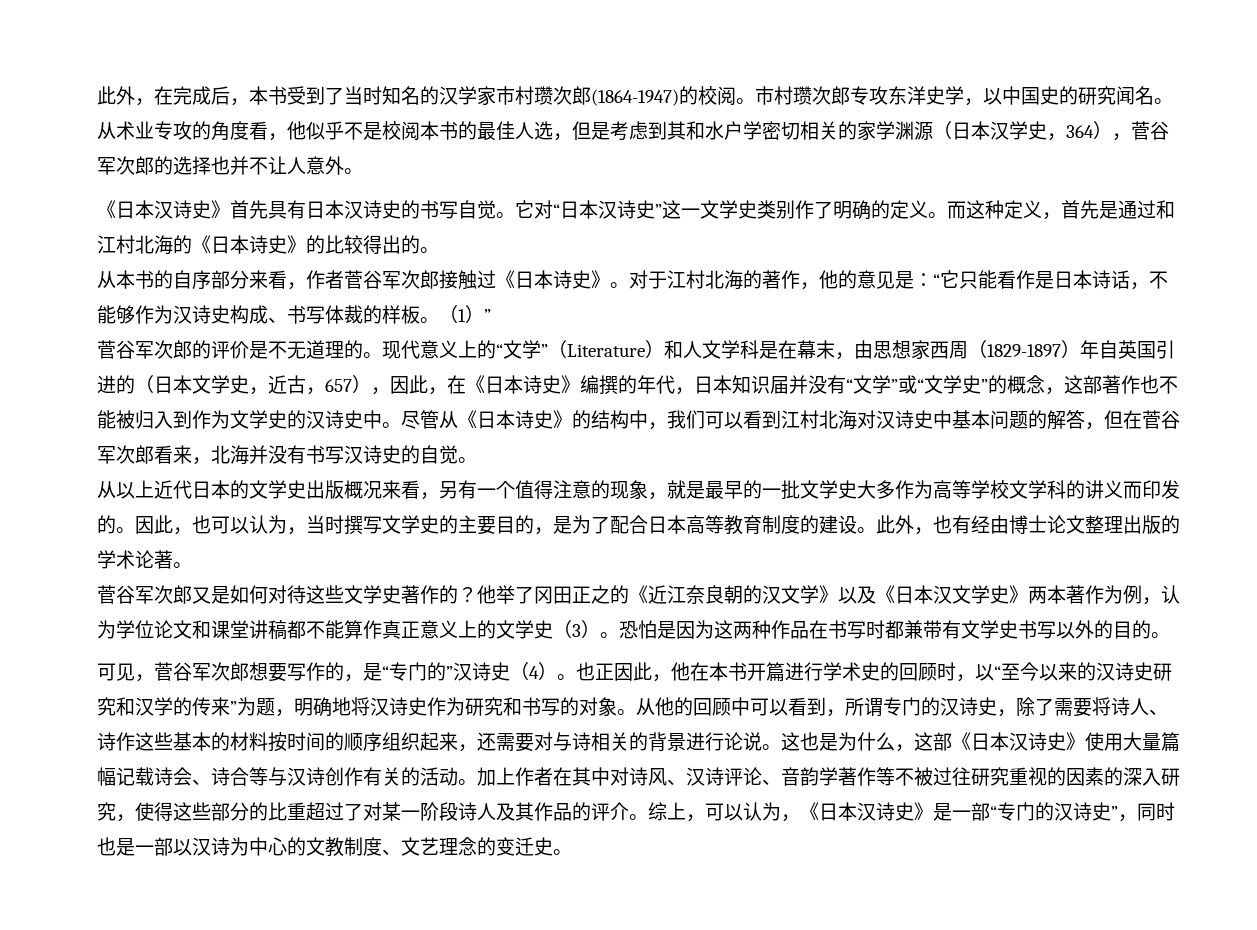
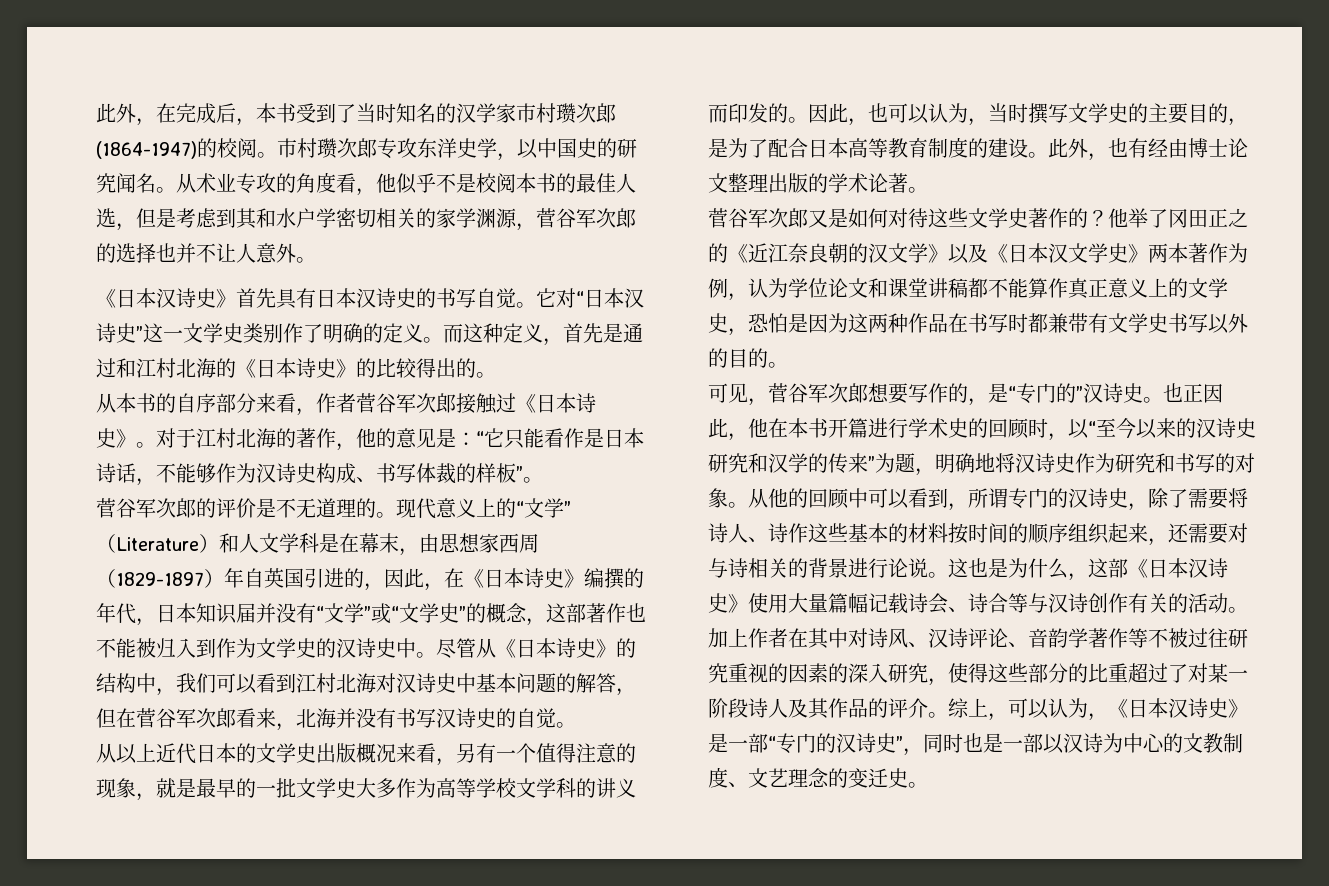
[933,121,1113,141] （日本汉学史，364） -> (517, 218) none
[420,305,492,324] 。（1）” -> [515,466,543,483] ”。
[135,375,372,395] （日本文学史，近古，657） -> (364, 578) none
[553,620,620,639] （3）。 -> [727,328,748,336] ，
[510,662,558,681] （4） -> (1143, 393) none

